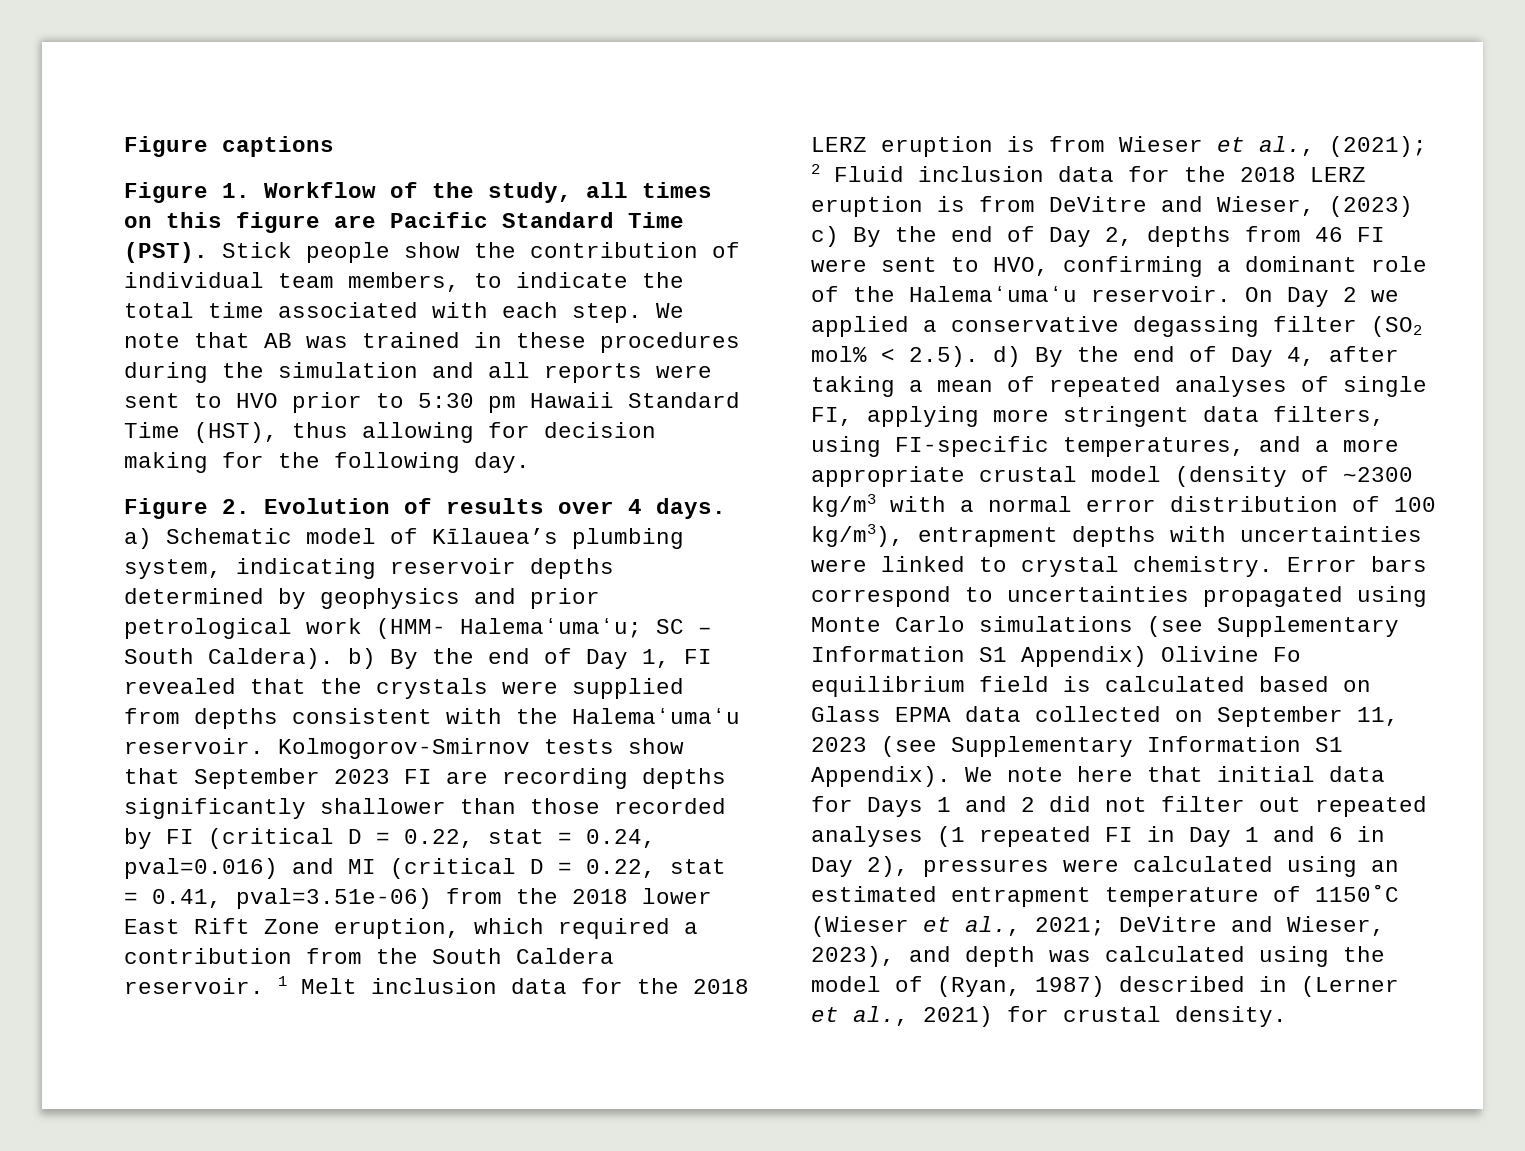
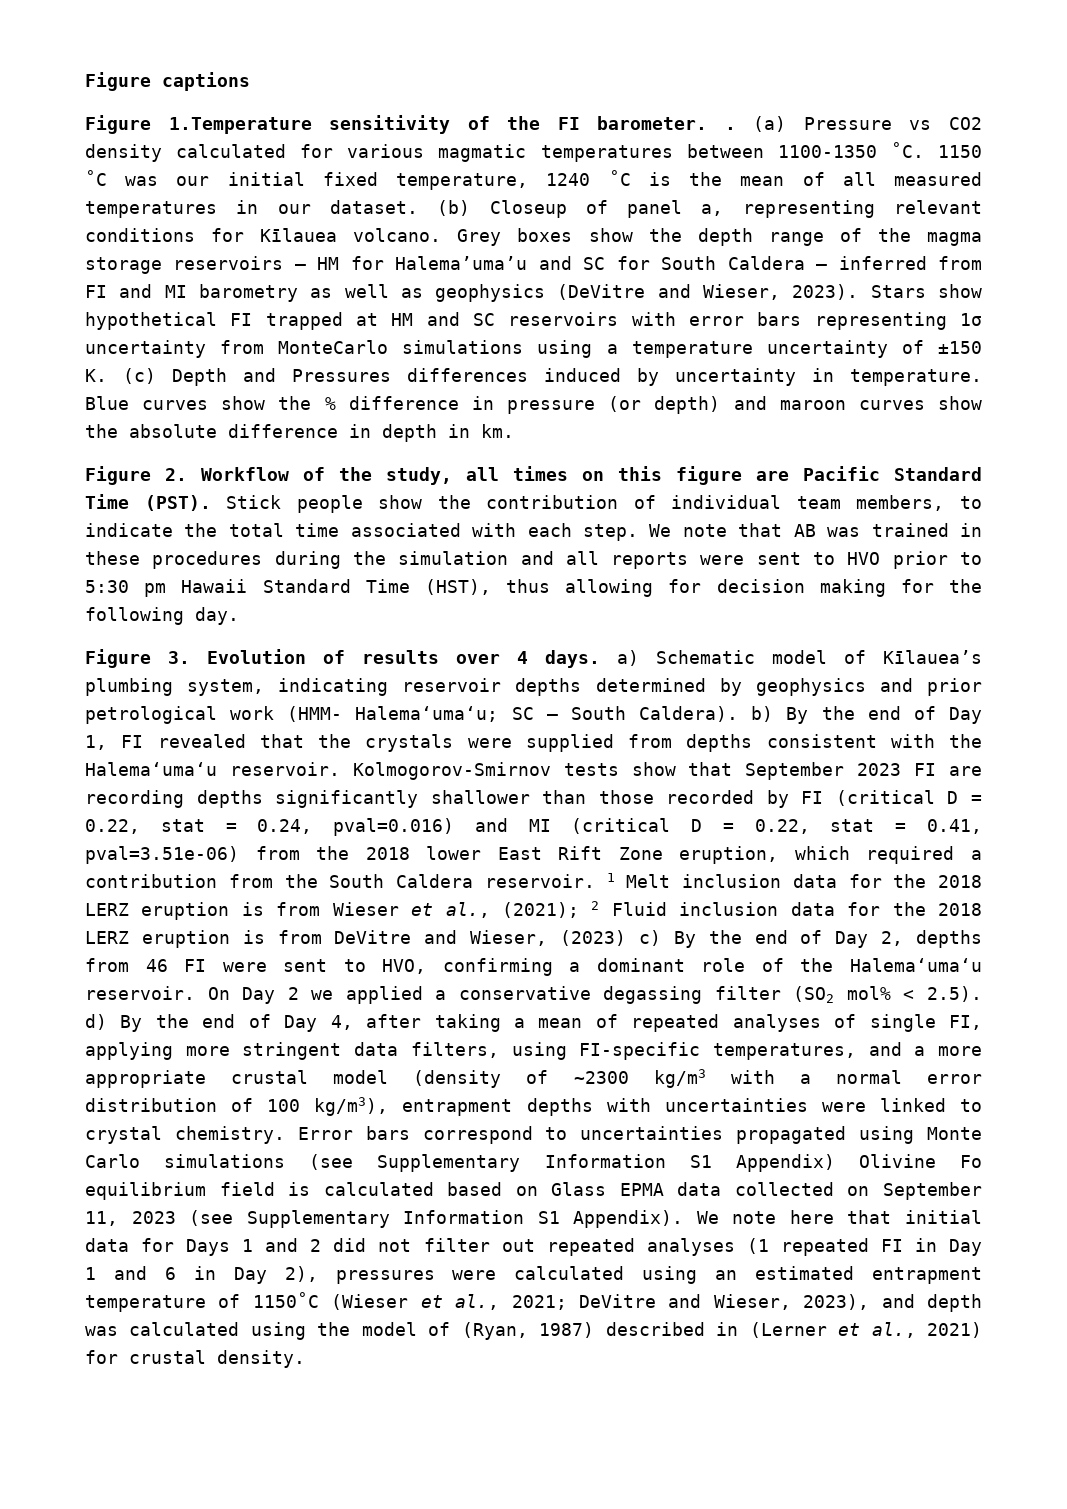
[222,183,250,198] 1. -> [168,115,982,134] [85,142,982,162] [85,170,983,190] [85,200,982,218] [85,228,983,246] [85,256,982,274] [85,284,982,302] [85,312,983,330] [85,340,982,358] [85,368,982,386] [85,396,983,414] [85,424,514,442] [85,466,187,485] 1.Temperature sensitivity of the FI barometer. . (a) Pressure vs CO2 density calculated for various magmatic temperatures between 1100-1350 ˚C. 1150 ˚C was our initial fixed temperature, 1240 ˚C is the mean of all measured temperatures in our dataset. (b) Closeup of panel a, representing relevant conditions for Kīlauea volcano. Grey boxes show the depth range of the magma storage reservoirs – HM for Halema’uma’u and SC for South Caldera – inferred from FI and MI barometry as well as geophysics (DeVitre and Wieser, 2023). Stars show hypothetical FI trapped at HM and SC reservoirs with error bars representing 1σ uncertainty from MonteCarlo simulations using a temperature uncertainty of ±150 K. (c) Depth and Pressures differences induced by uncertainty in temperature. Blue curves show the % difference in pressure (or depth) and maroon curves show the absolute difference in depth in km. // Figure 2.
[222,499,250,514] 2. -> [168,651,190,664] 3.

